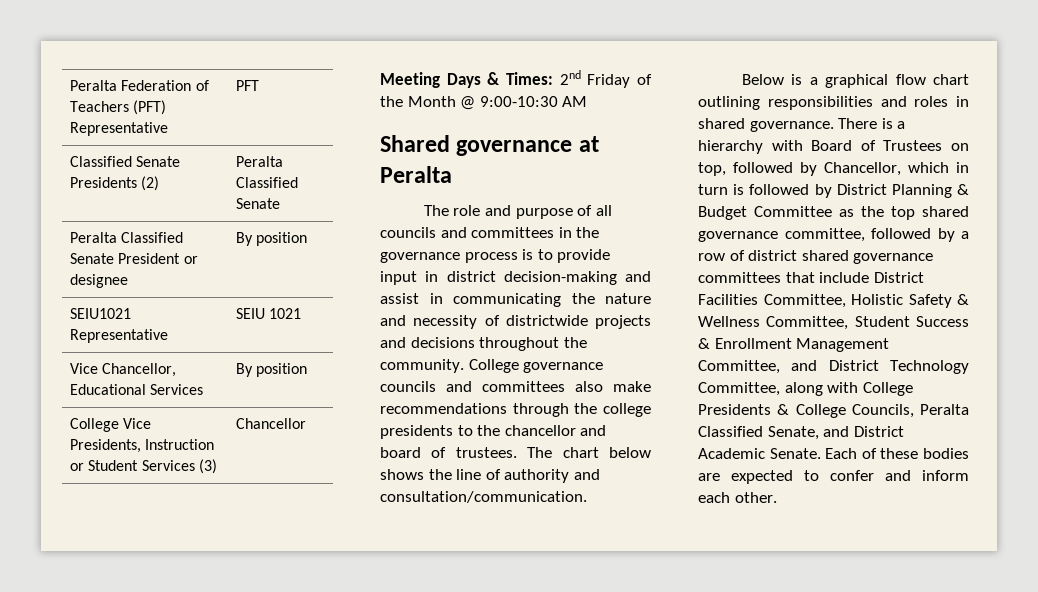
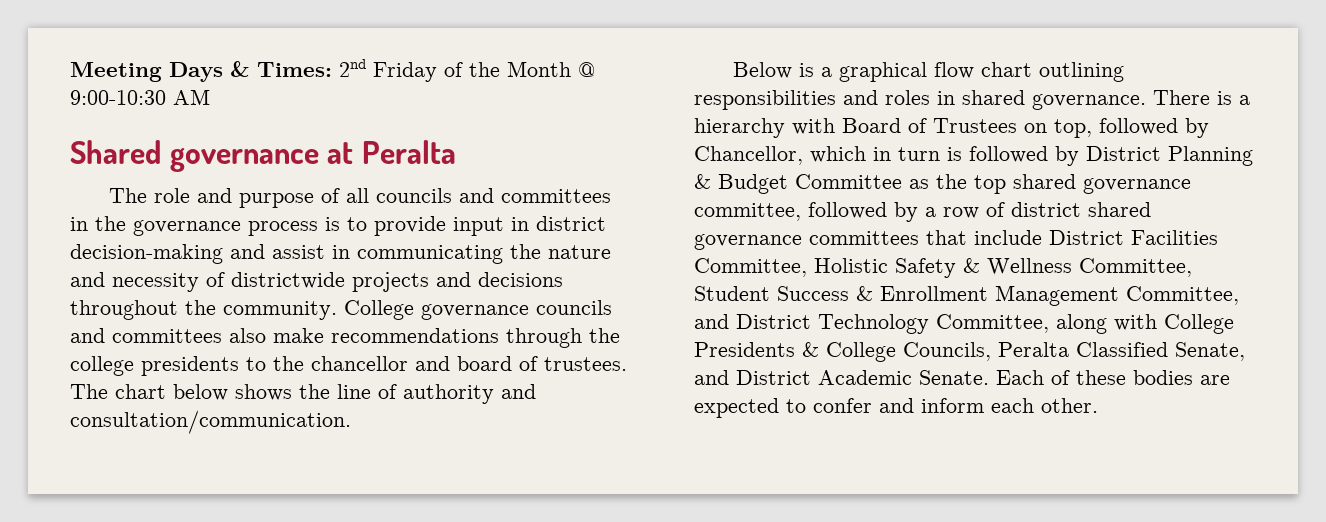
[70,80,209,91] [70,100,167,115] [70,122,169,136] [236,80,260,91] [70,156,181,167] [70,176,160,191] [236,156,284,167] [236,177,299,188] [236,198,281,209] [70,232,184,243] [70,253,198,264] [70,274,129,288] [236,232,308,246] [70,308,132,319] [70,329,169,343] [236,308,302,319] [70,363,177,377] [70,384,204,395] [236,363,308,377] [70,418,152,432] [70,439,215,453] [70,459,217,474] [236,418,307,429] Peralta Federation of Teachers (PFT) Representative | PFT // Classified Senate Presidents (2) | Peralta Classified Senate // Peralta Classified Senate President or designee | By position // SEIU1021 Representative | SEIU 1021 // Vice Chancellor, Educational Services | By position // College Vice Presidents, Instruction or Student Services (3) | Chancellor // -> (70, 72) none

